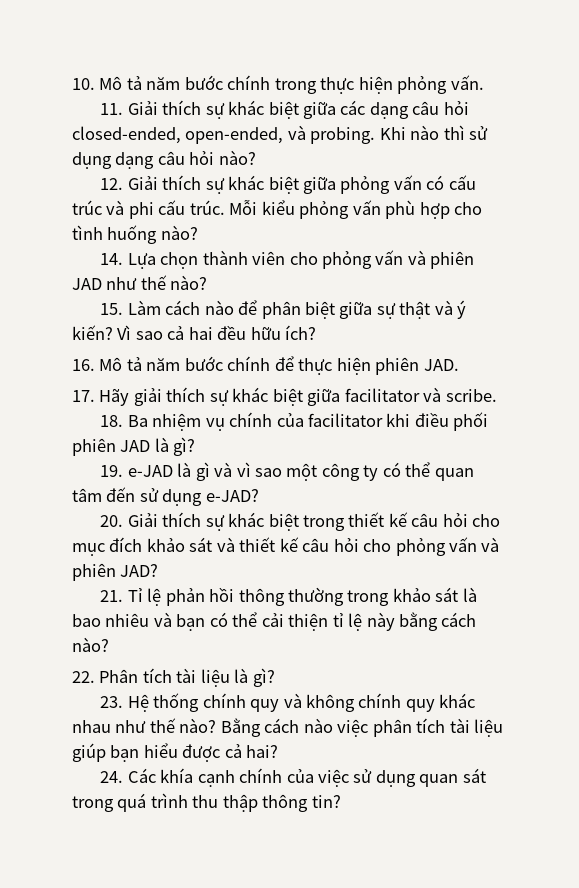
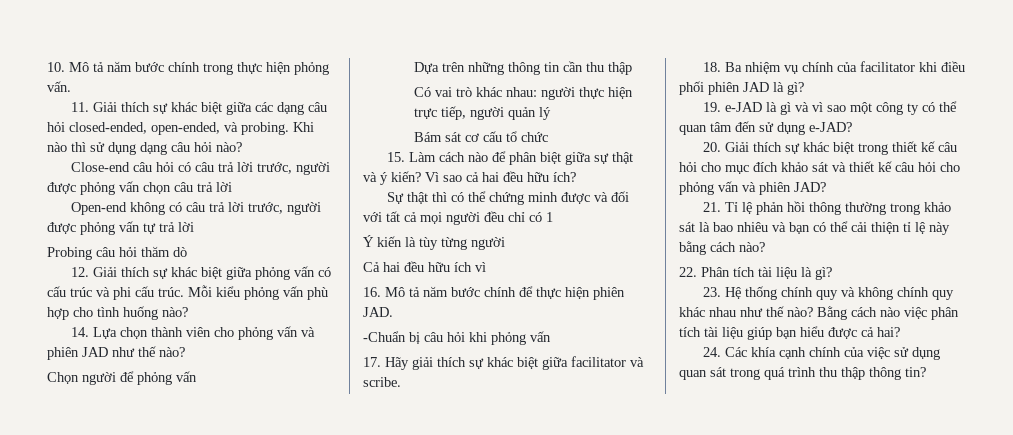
(256, 157) none -> [71,162,331,175] [47,181,232,195] [71,202,322,215] [47,221,194,235] [47,246,187,260] // Close-end câu hỏi có câu trả lời trước, người được phỏng vấn chọn câu trả lời // Open-end không có câu trả lời trước, người được phỏng vấn tự trả lời // Probing câu hỏi thăm dò
(208, 282) none -> [47,371,197,385] [414,61,633,75] [414,87,634,100] [414,106,552,120] [414,131,549,142] // Chọn người để phỏng vấn // Dựa trên những thông tin cần thu thập // Có vai trò khác nhau: người thực hiện trực tiếp, người quản lý // Bám sát cơ cấu tổ chức
(317, 332) none -> [387,191,630,205] [363,211,553,225] [363,235,505,250] [363,261,486,272] // Sự thật thì có thể chứng minh được và đối với tất cả mọi người đều chỉ có 1 // Ý kiến là tùy từng người // Cả hai đều hữu ích vì
(459, 365) none -> [363,331,551,345] // -Chuẩn bị câu hỏi khi phỏng vấn

